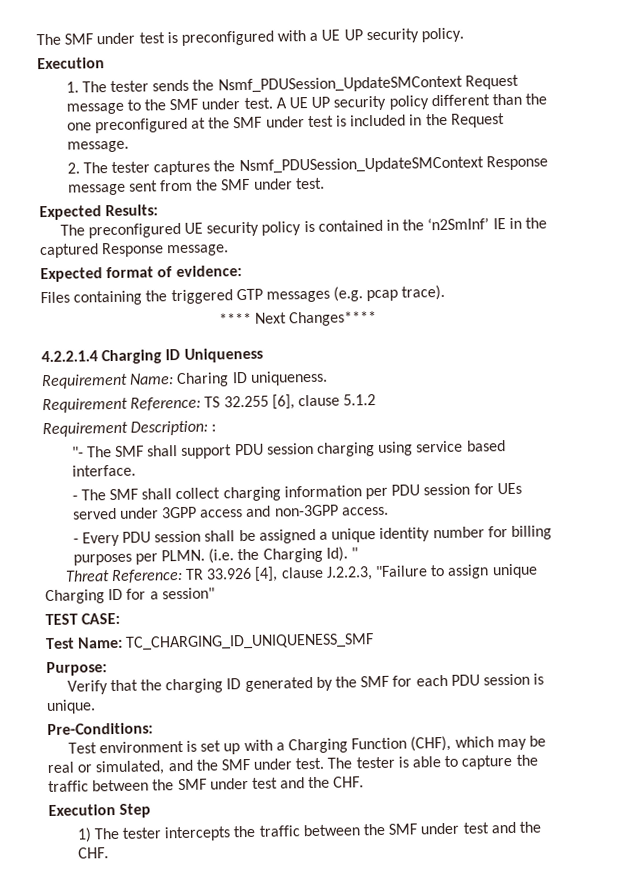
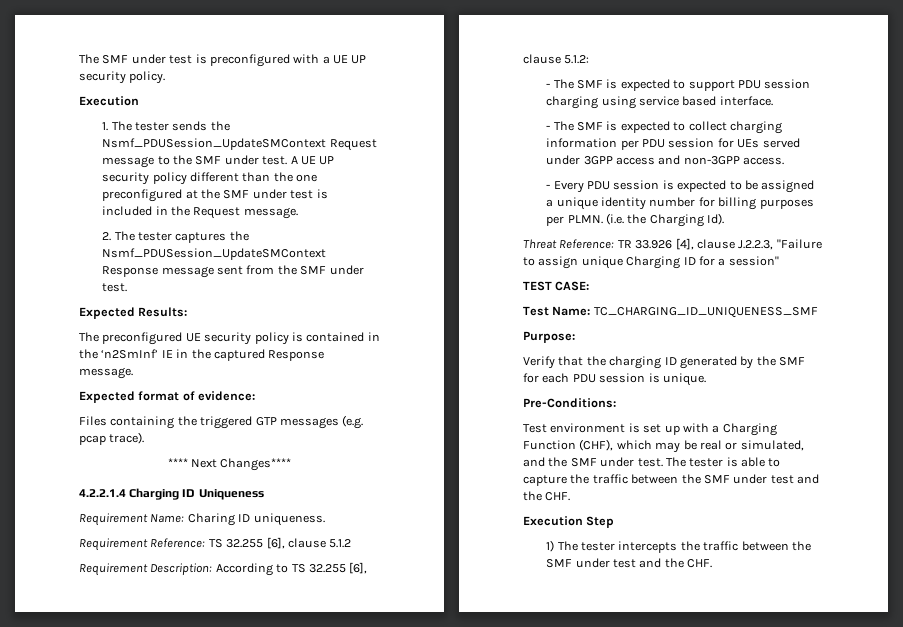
[211,424,217,432] [71,445,179,458] : // "- The SMF shall -> [215,562,368,576] [523,54,590,64] [546,79,686,91] According to TS 32.255 [6], clause 5.1.2: // - The SMF is expected to
[141,488,173,500] shall -> [606,121,686,133] is expected to
[204,530,236,542] shall -> [662,180,742,192] is expected to
[350,547,358,559] " -> (725, 219) none

